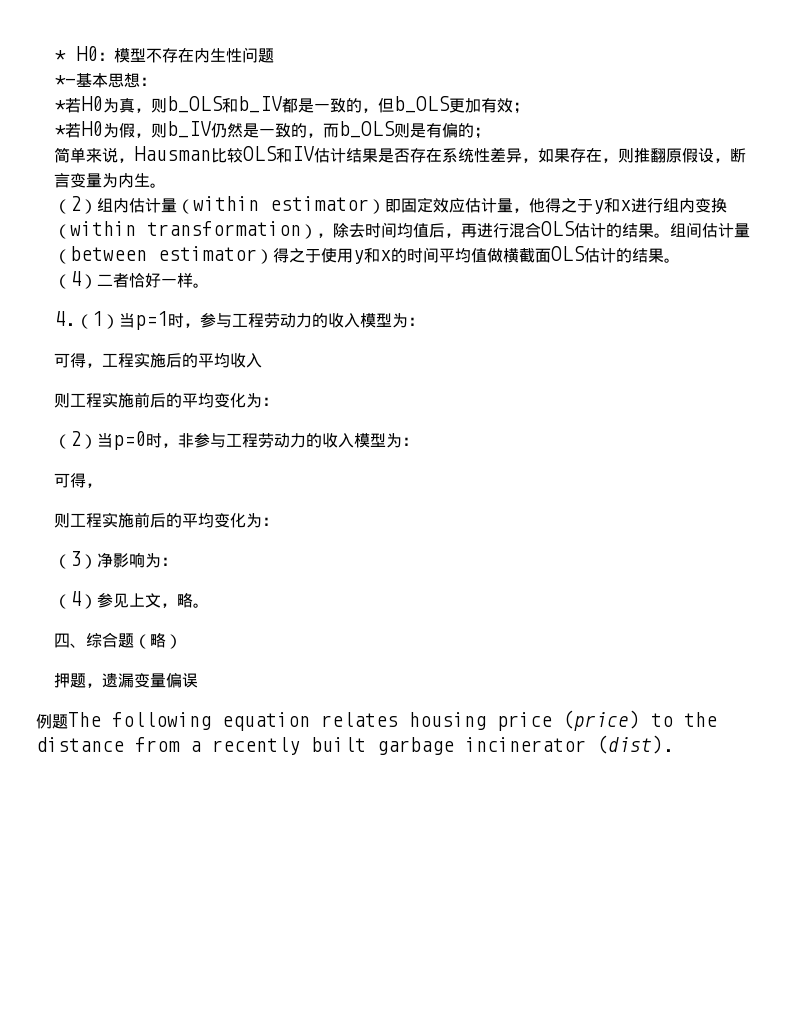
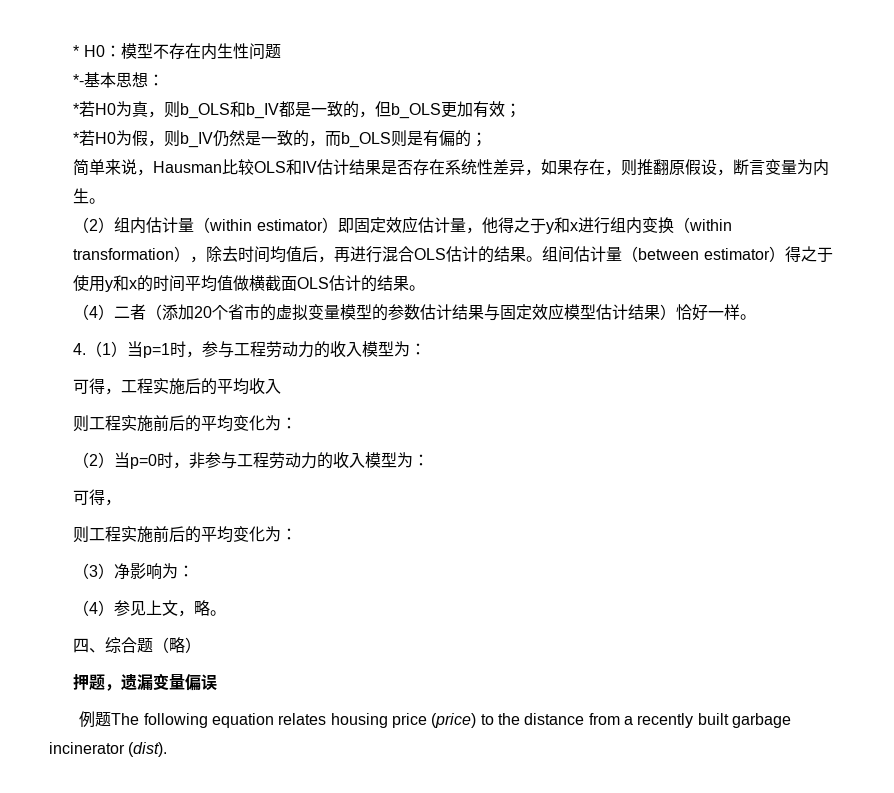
(130, 280) none -> [146,303,677,321] （添加20个省市的虚拟变量模型的参数估计结果与固定效应模型估计结果）

